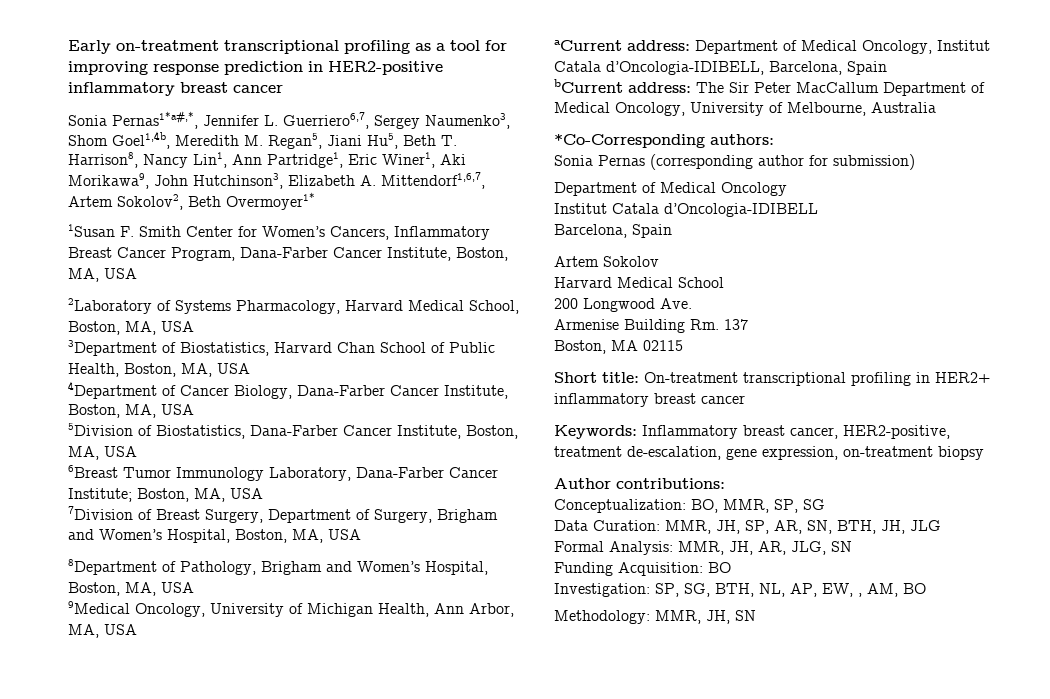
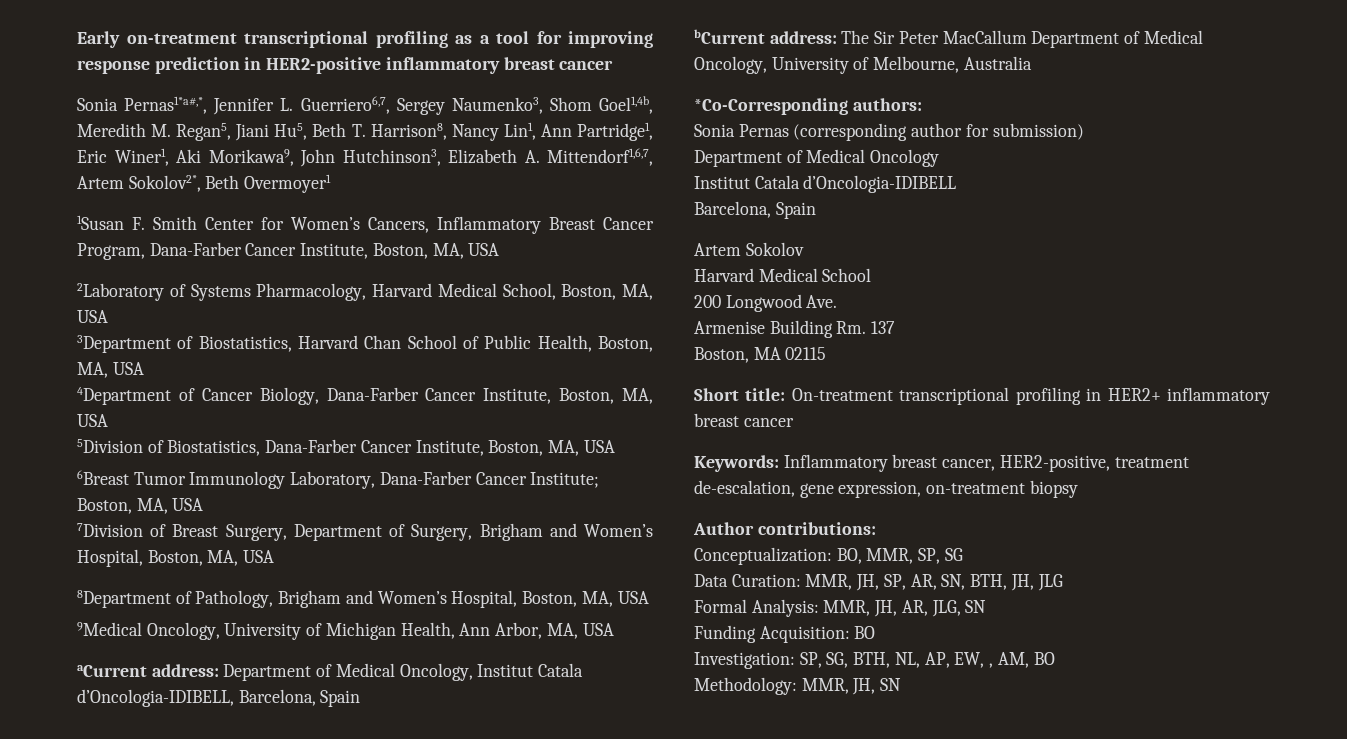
[117,192,315,210] Sokolov2, Beth Overmoyer1* -> [128,174,332,193] Sokolov2*, Beth Overmoyer1

